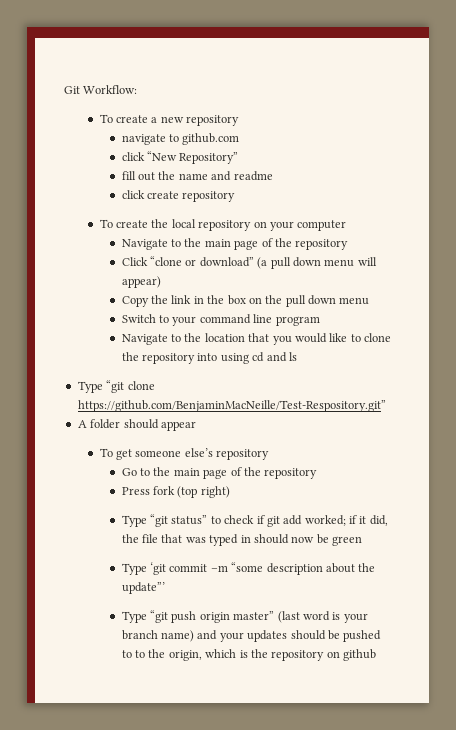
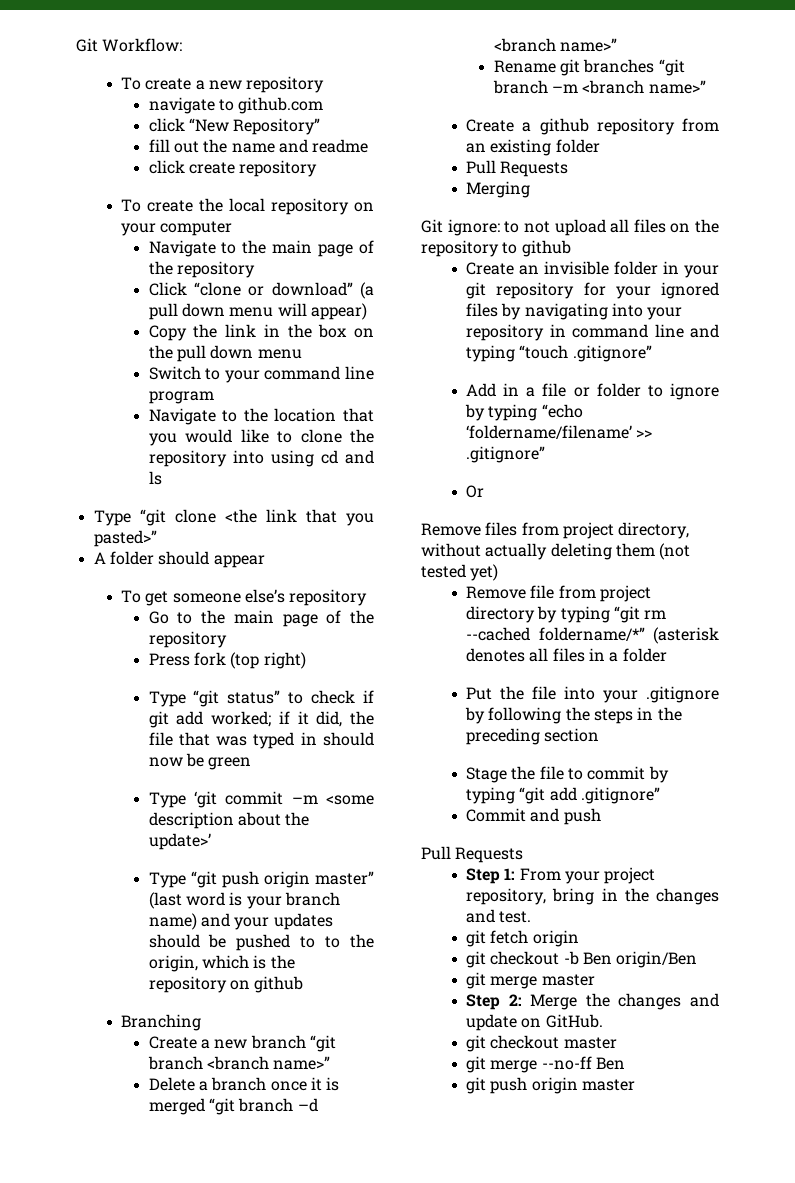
[77,400,386,412] https://github.com/BenjaminMacNeille/Test-Respository.git” -> [224,509,374,526] [93,530,157,547] <the link that you pasted>”
[231,562,264,572] “some -> [326,795,374,805] <some
[121,582,165,594] update”’ -> [148,833,211,850] update>’
(376, 655) none -> [121,1014,202,1031] [148,1035,336,1052] [147,1056,331,1070] [148,1077,340,1091] [148,1098,318,1115] [493,38,617,52] [493,59,685,76] [492,80,706,94] [466,118,719,135] [466,139,600,156] [466,160,569,177] [466,181,531,198] [421,219,719,236] [421,240,571,257] [466,261,719,278] [466,282,719,299] [466,303,683,320] [466,324,719,341] [466,345,652,362] [466,383,719,400] [465,404,583,421] [466,425,653,439] [466,446,546,463] [466,485,485,498] [421,522,690,539] [421,543,691,560] [421,564,499,581] [466,585,652,602] [466,606,667,623] [466,627,719,644] [466,648,667,662] [466,686,719,703] [465,707,682,724] [466,728,600,745] [466,766,669,783] [466,787,661,804] [466,808,601,825] [421,846,524,863] [466,867,656,884] [466,888,719,905] [466,909,532,923] [466,930,579,947] [466,951,698,968] [466,972,595,989] [466,993,719,1010] [466,1014,603,1031] [466,1035,617,1052] [466,1056,626,1073] [466,1077,636,1094] // Branching // Create a new branch “git branch <branch name>” // Delete a branch once it is merged “git branch –d <branch name>” // Rename git branches “git branch –m <branch name>” // Create a github repository from an existing folder // Pull Requests // Merging // Git ignore: to not upload all files on the repository to github // Create an invisible folder in your git repository for your ignored files by navigating into your repository in command line and typing “touch .gitignore” // Add in a file or folder to ignore by typing “echo ‘foldername/filename’ >> .gitignore” // Or // Remove files from project directory, without actually deleting them (not tested yet) // Remove file from project directory by typing “git rm --cached foldername/*” (asterisk denotes all files in a folder // Put the file into your .gitignore by following the steps in the preceding section // Stage the file to commit by typing “git add .gitignore” // Commit and push // Pull Requests // Step 1: From your project repository, bring in the changes and test. // git fetch origin // git checkout -b Ben origin/Ben // git merge master // Step 2: Merge the changes and update on GitHub. // git checkout master // git merge --no-ff Ben // git push origin master

